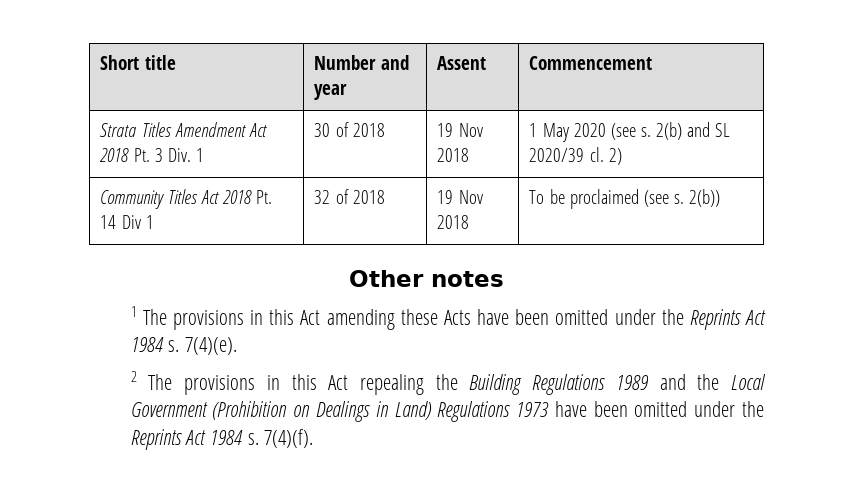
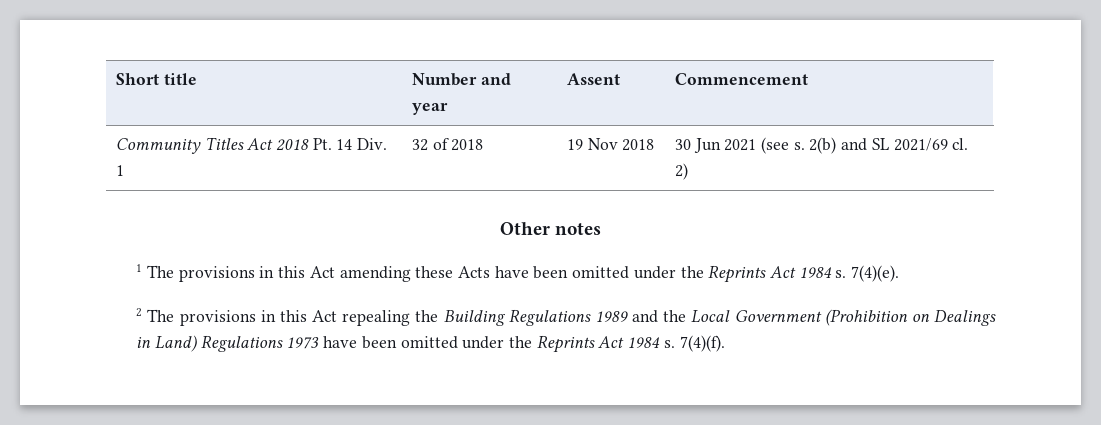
[100,122,267,137] [99,148,204,162] [314,122,385,137] [437,123,483,137] [437,148,470,162] [529,122,731,142] [529,147,622,165] // Strata Titles Amendment Act 2018 Pt. 3 Div. 1 | 30 of 2018 | 19 Nov 2018 | 1 May 2020 (see s. 2(b) and SL 2020/39 cl. 2) -> (808, 79) none
[121,215,141,229] Div -> [357,138,388,150] Div.
[529,189,721,209] To be proclaimed (see s. 2(b)) -> [674,137,969,154] [674,163,688,180] 30 Jun 2021 (see s. 2(b) and SL 2021/69 cl. 2)

